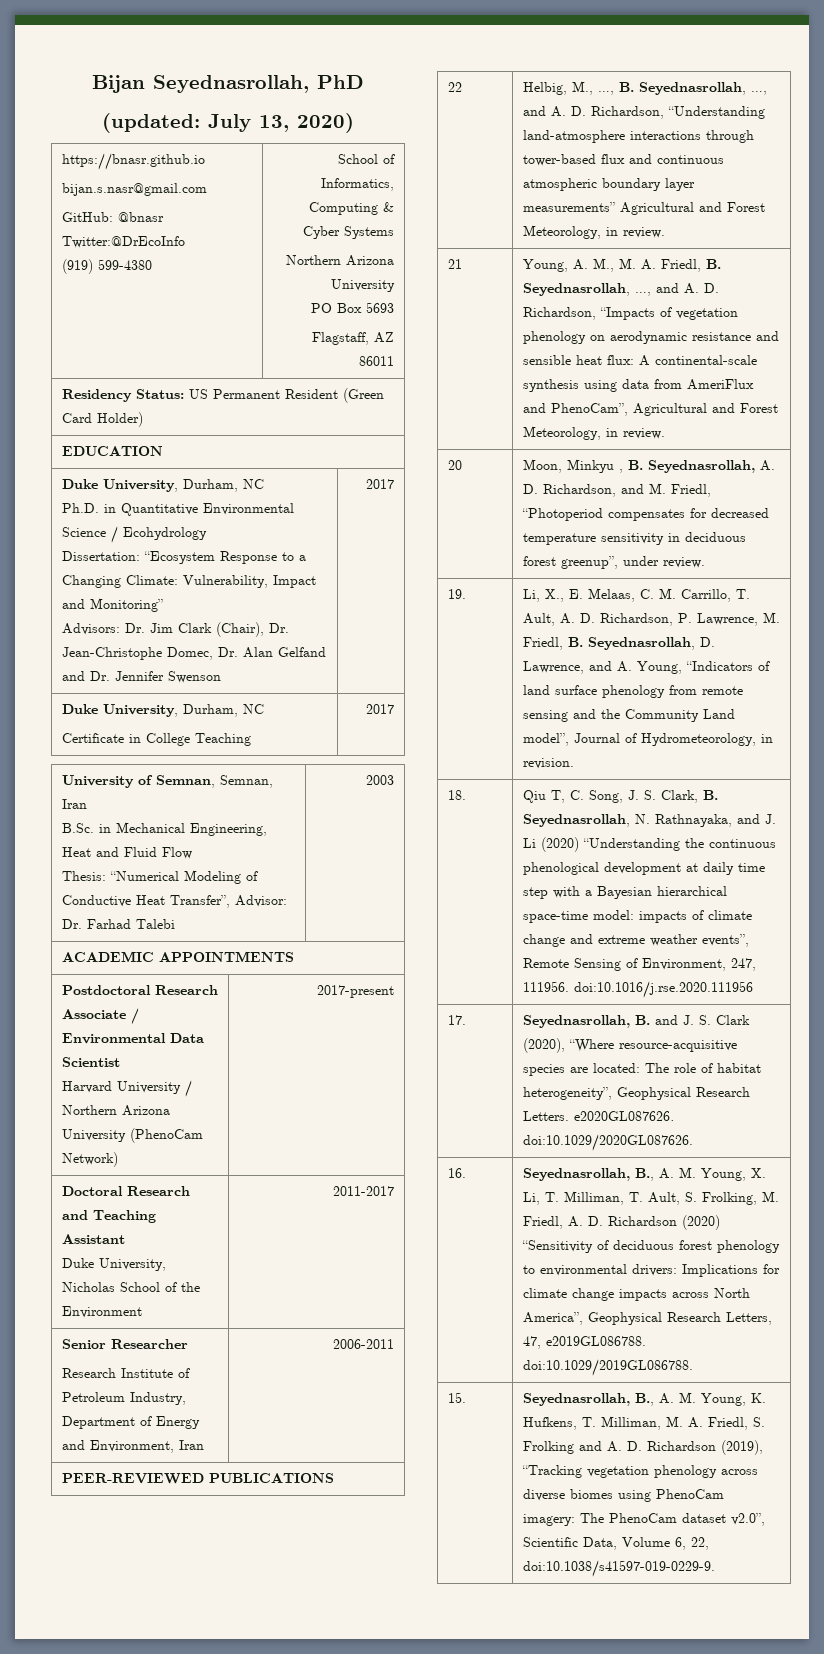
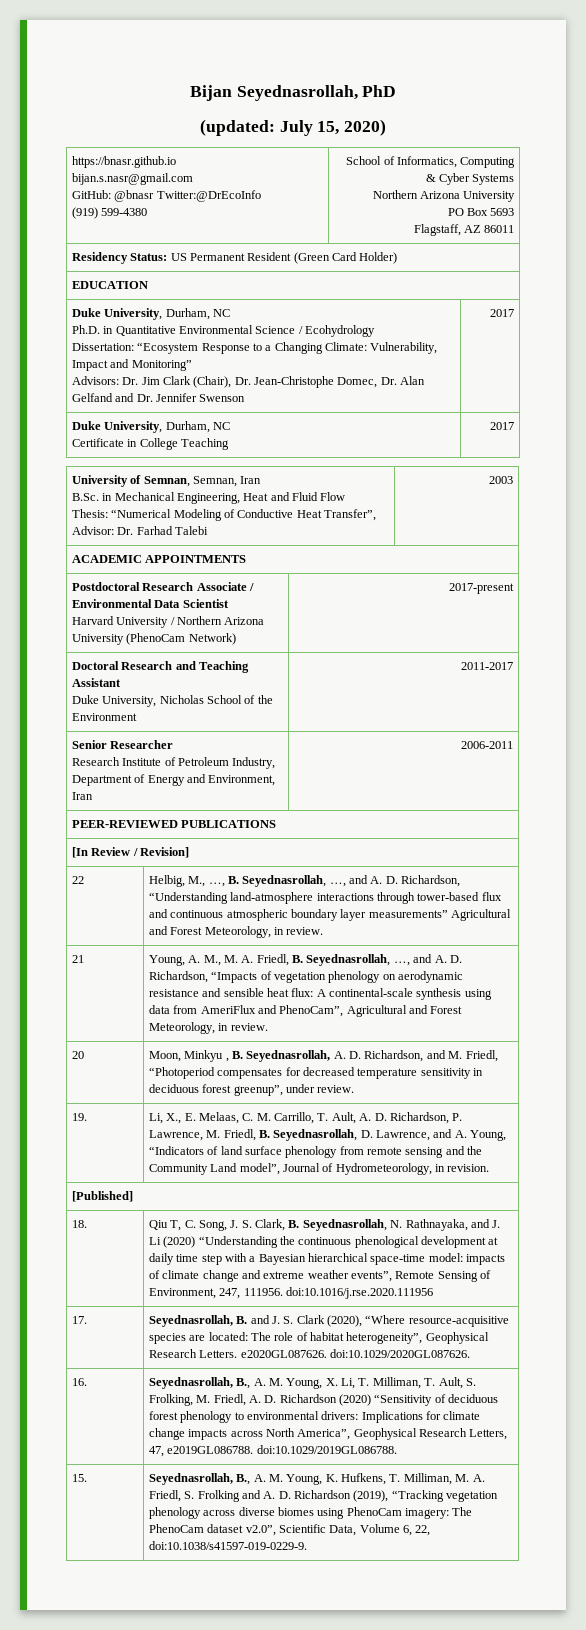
[259,115,289,132] 13, -> [317,121,340,135] 15,
(334, 1478) none -> [71,847,189,858] // [In Review / Revision]
(574, 763) none -> [71,1191,133,1202] // [Published]

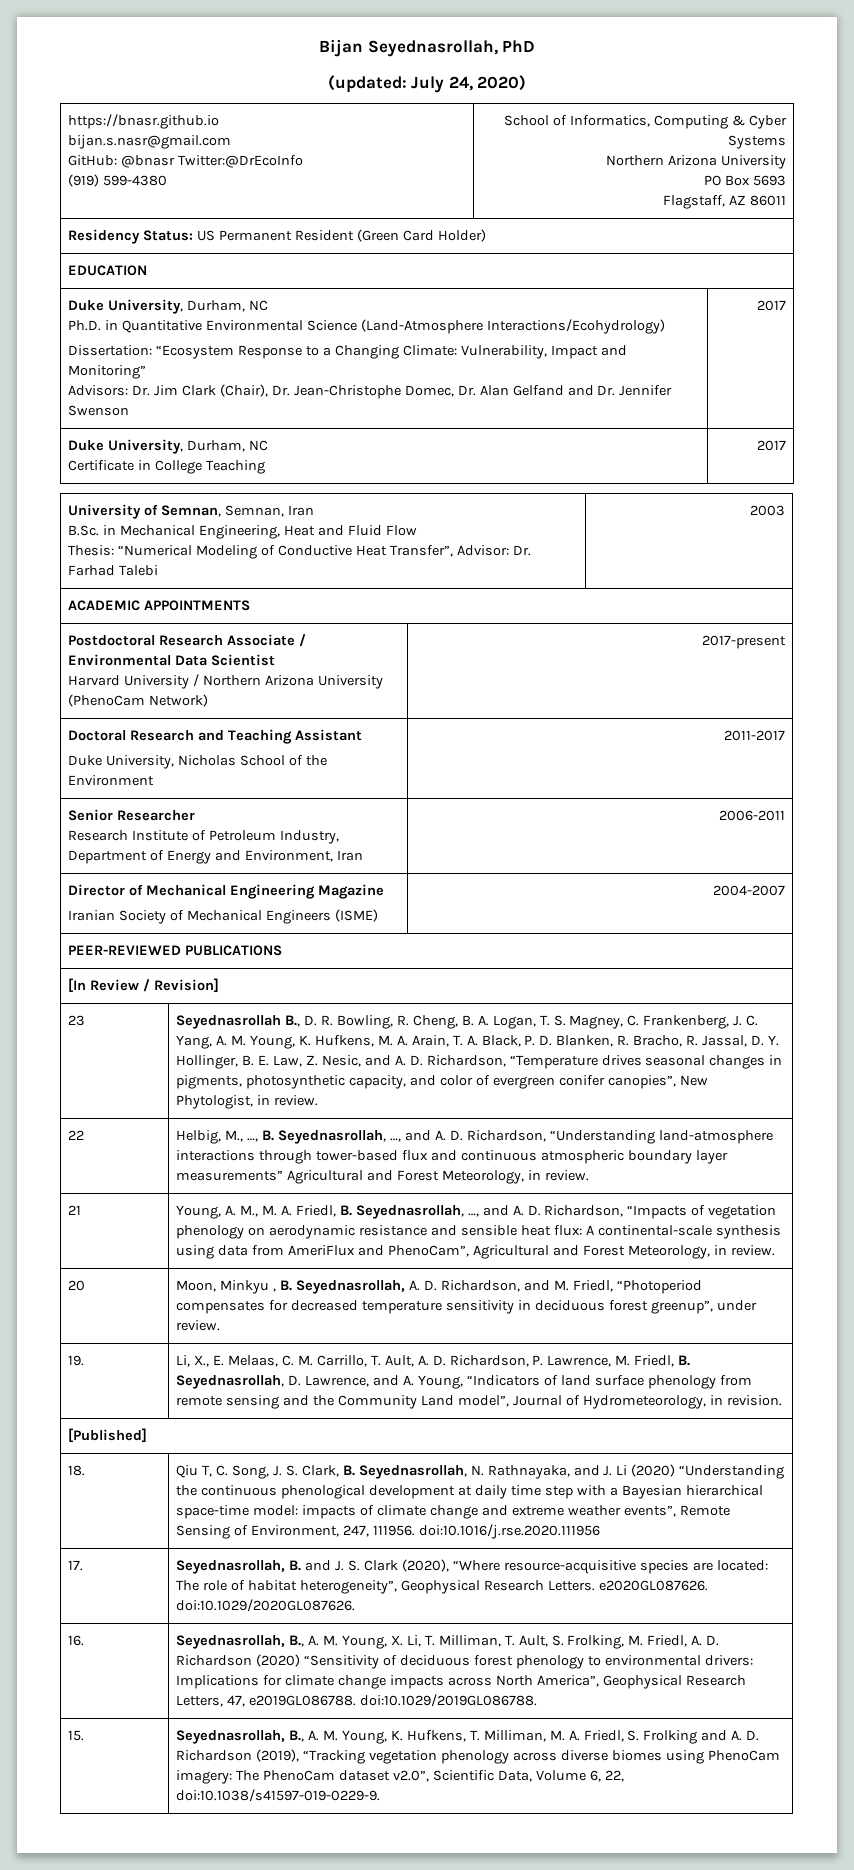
[317,121,340,135] 15, -> [448,76,473,91] 24,
[298,325,376,337] / Ecohydrology -> [361,319,665,334] (Land-Atmosphere Interactions/Ecohydrology)
(514, 745) none -> [68,884,385,899] [68,909,379,924] [712,885,785,896] // Director of Mechanical Engineering Magazine // Iranian Society of Mechanical Engineers (ISME) | 2004-2007
(189, 852) none -> [68,1015,86,1026] [176,1015,759,1029] [176,1035,779,1049] [176,1055,783,1069] [176,1075,708,1089] [176,1095,319,1109] // 23 | Seyednasrollah B., D. R. Bowling, R. Cheng, B. A. Logan, T. S. Magney, C. Frankenberg, J. C. Yang, A. M. Young, K. Hufkens, M. A. Arain, T. A. Black, P. D. Blanken, R. Bracho, R. Jassal, D. Y. Hollinger, B. E. Law, Z. Nesic, and A. D. Richardson, “Temperature drives seasonal changes in pigments, photosynthetic capacity, and color of evergreen conifer canopies”, New Phytologist, in review.

